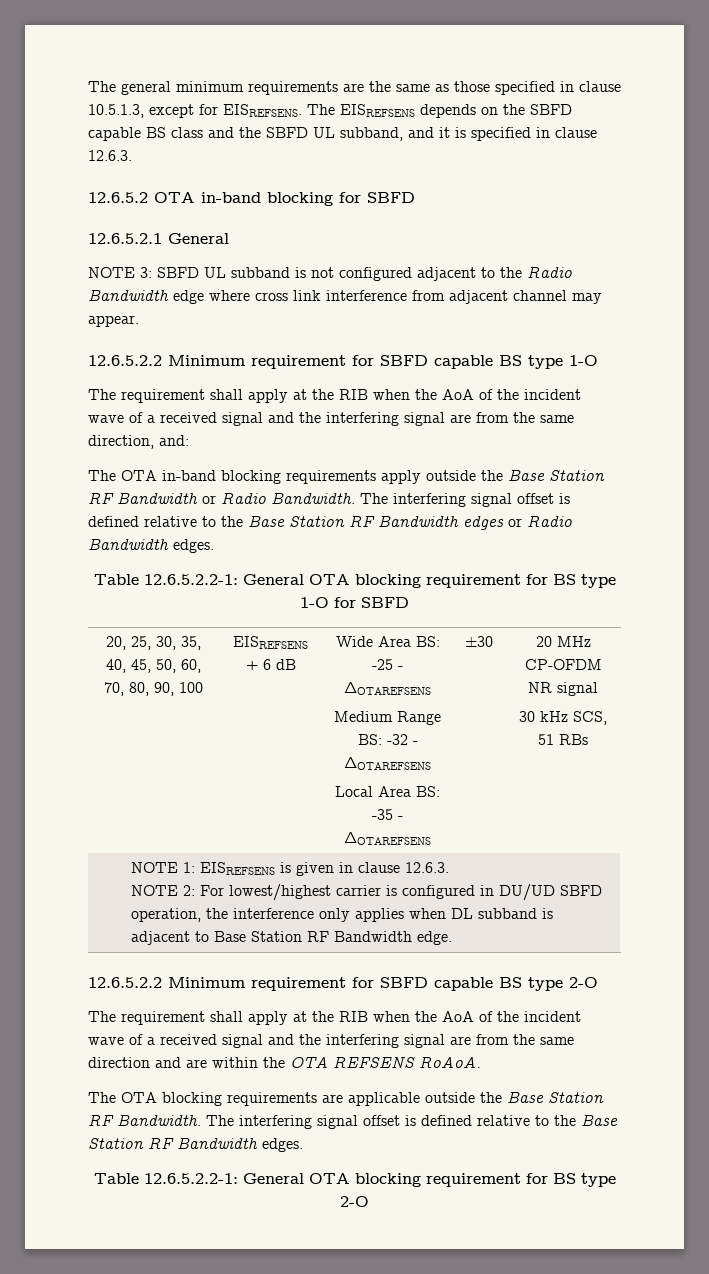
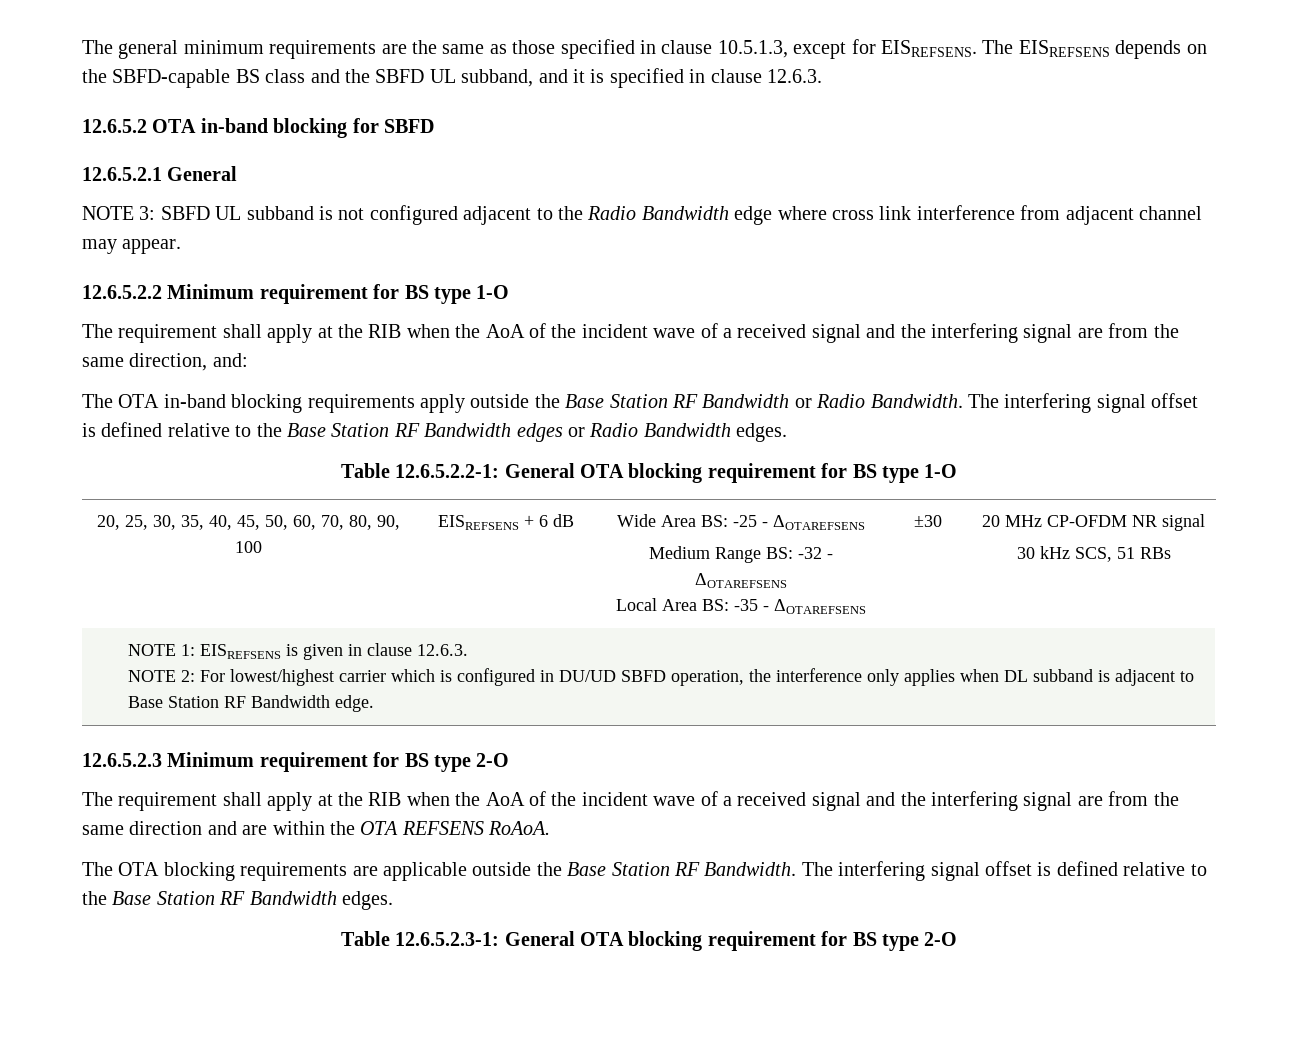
[530,104,572,115] [88,127,141,141] SBFD capable -> [112,69,231,88] SBFD-capable
[380,355,493,369] SBFD capable -> (400, 291) none
[334,597,409,608] for SBFD -> (958, 471) none
(382, 890) none -> [391,669,436,682] which
[88,977,493,991] 12.6.5.2.2 Minimum requirement for SBFD capable -> [82,752,400,772] 12.6.5.2.3 Minimum requirement for
[143,1173,238,1184] 12.6.5.2.2-1: -> [395,932,500,946] 12.6.5.2.3-1:

